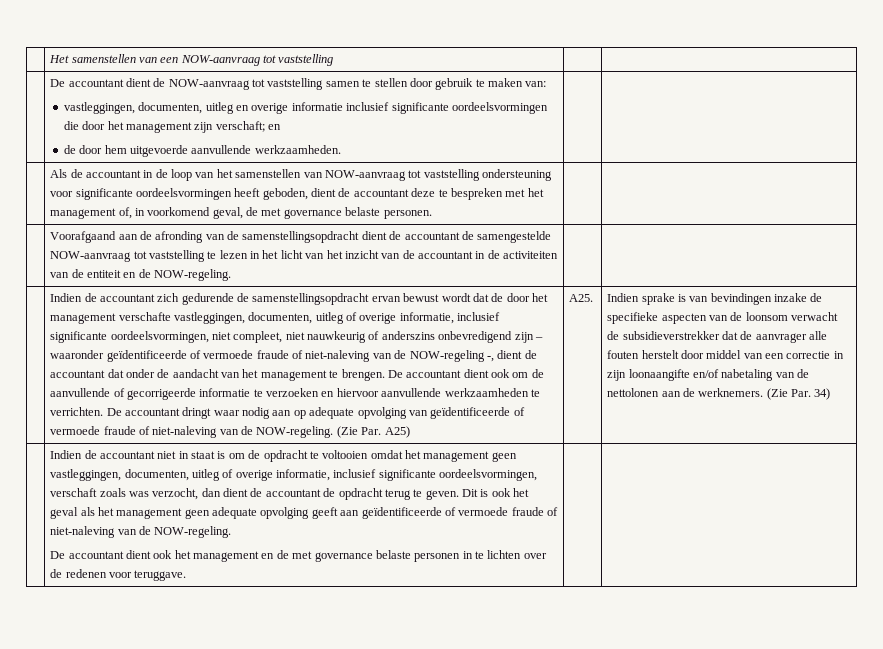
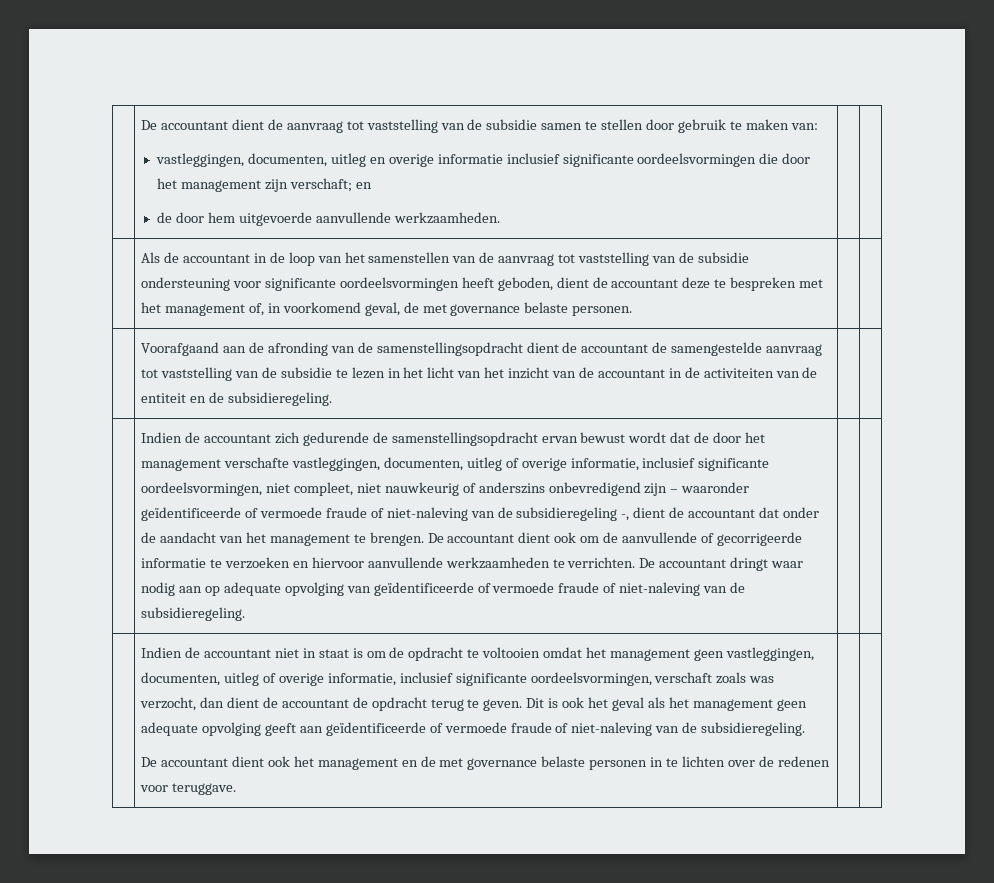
[49,54,334,66] | Het samenstellen van een NOW-aanvraag tot vaststelling | | // -> (141, 125) none
[168,78,324,90] NOW-aanvraag tot vaststelling -> [286,119,538,133] aanvraag tot vaststelling van de subsidie
[324,169,480,181] NOW-aanvraag tot vaststelling -> [479,252,749,266] de aanvraag tot vaststelling van de subsidie
[50,250,205,262] NOW-aanvraag tot vaststelling -> [766,344,823,356] [141,367,332,381] aanvraag tot vaststelling van de subsidie
[154,269,232,281] NOW-regeling. -> [227,392,332,406] subsidieregeling.
[409,350,485,362] NOW-regeling -> [516,507,618,521] subsidieregeling
[256,426,410,438] [569,294,594,302] [607,293,823,305] [607,312,839,324] [607,331,828,343] [607,350,844,359] [607,369,810,381] [607,388,831,400] NOW-regeling. (Zie Par. A25) | A25. | Indien sprake is van bevindingen inzake de specifieke aspecten van de loonsom verwacht de subsidieverstrekker dat de aanvrager alle fouten herstelt door middel van een correctie in zijn loonaangifte en/of nabetaling van de nettolonen aan de werknemers. (Zie Par. 34) -> [141,607,246,621] subsidieregeling. | |
[154,526,232,538] NOW-regeling. -> [701,722,806,736] subsidieregeling.

